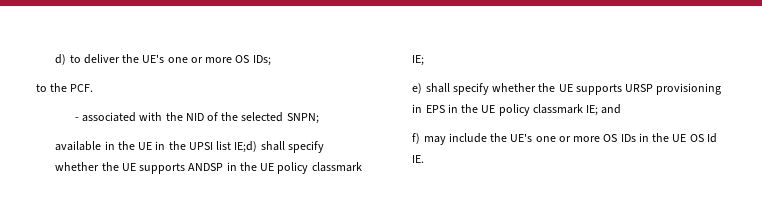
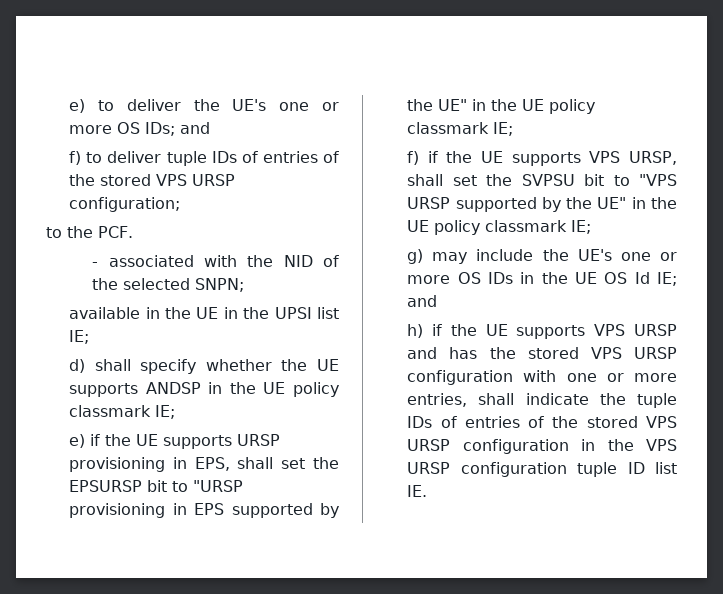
[55,54,67,65] d) -> [69,99,86,113] e)
(271, 60) none -> [180,122,211,134] [69,151,339,166] [69,174,236,186] [69,197,181,212] and // f) to deliver tuple IDs of entries of the stored VPS URSP configuration;
[234,141,258,153] IE;d) -> [69,330,90,344] [69,359,86,373] IE; // d)
[425,83,537,95] shall specify whether -> [90,434,101,446] if
[425,104,622,116] [412,133,421,144] EPS in the UE policy classmark IE; and // f) -> [194,457,339,471] [69,480,244,492] [69,503,339,518] [407,99,596,114] [407,122,514,136] [407,151,677,166] [407,174,677,186] [407,197,677,212] [407,220,592,235] [407,249,424,264] EPS, shall set the EPSURSP bit to "URSP provisioning in EPS supported by the UE" in the UE policy classmark IE; // f) if the UE supports VPS URSP, shall set the SVPSU bit to "VPS URSP supported by the UE" in the UE policy classmark IE; // g)
(717, 138) none -> [657,272,677,286] [407,295,438,307] [407,324,677,339] [407,347,677,359] [407,370,677,385] [407,393,677,408] [407,416,677,428] [407,439,677,454] [407,462,677,477] IE; and // h) if the UE supports VPS URSP and has the stored VPS URSP configuration with one or more entries, shall indicate the tuple IDs of entries of the stored VPS URSP configuration in the VPS URSP configuration tuple ID list

